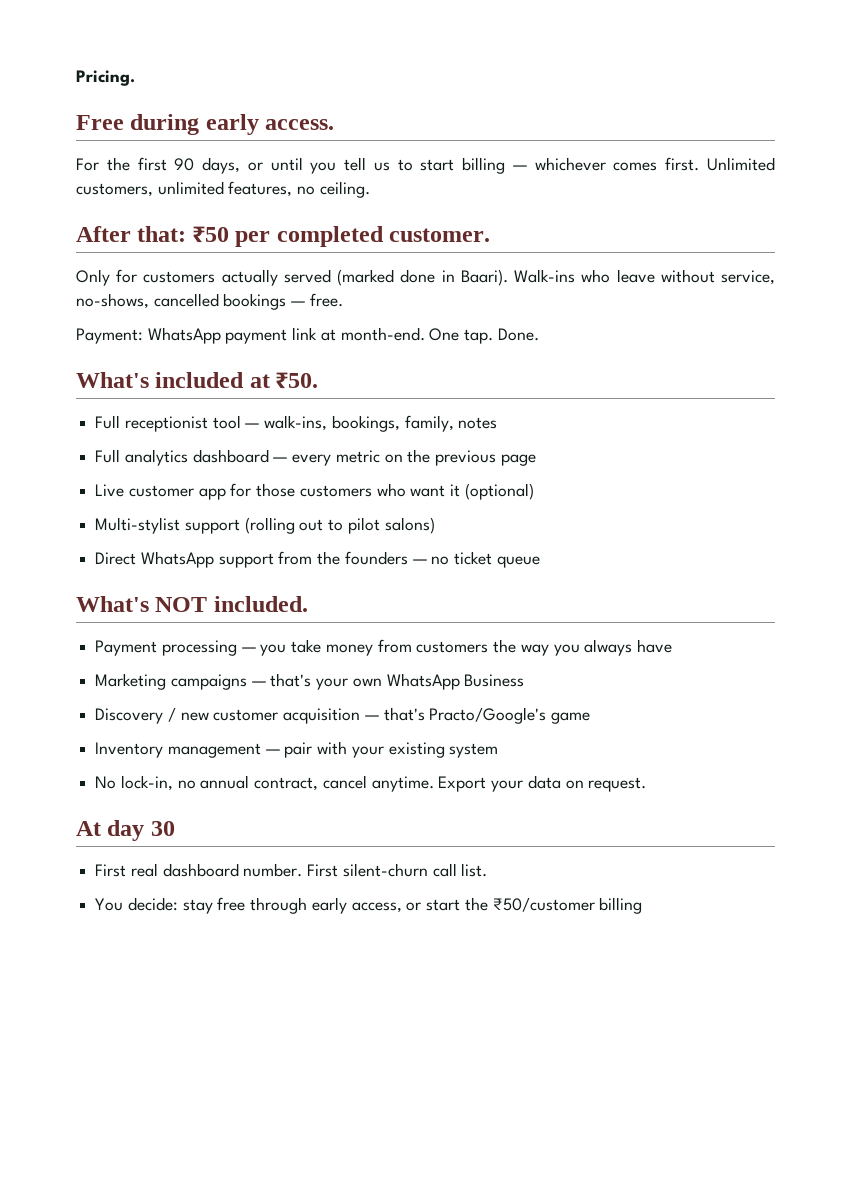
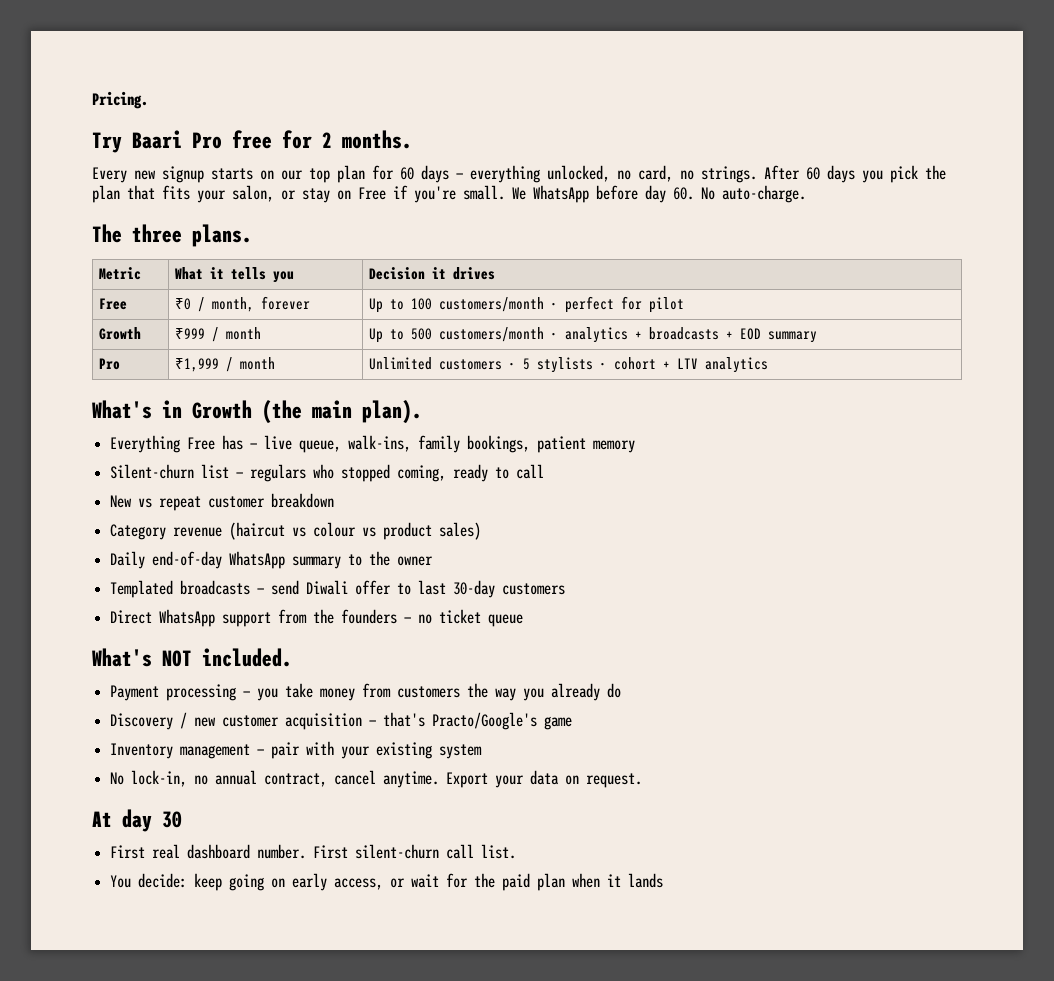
[76,114,335,135] [76,157,775,174] [76,181,370,198] [76,226,491,247] [76,269,776,286] [76,293,343,310] [76,327,539,344] [76,372,319,389] [95,415,498,432] [95,449,536,466] [95,483,534,500] [95,517,435,534] Free during early access. // For the first 90 days, or until you tell us to start billing — whichever comes first. Unlimited customers, unlimited features, no ceiling. // After that: ₹50 per completed customer. // Only for customers actually served (marked done in Baari). Walk-ins who leave without service, no-shows, cancelled bookings — free. // Payment: WhatsApp payment link at month-end. One tap. Done. // What's included at ₹50. // Full receptionist tool — walk-ins, bookings, family, notes // Full analytics dashboard — every metric on the previous page // Live customer app for those customers who want it (optional) // Multi-stylist support (rolling out to pilot salons) -> [92,130,412,153] [92,165,946,183] [92,185,806,203] [92,224,252,247] [98,267,141,280] [174,267,294,283] [368,267,495,280] [98,298,127,310] [174,296,310,312] [368,296,684,313] [98,327,141,340] [174,327,261,342] [368,327,817,343] [98,358,120,370] [174,357,275,372] [368,357,768,373] [92,400,422,424] [110,435,636,453] [110,464,545,482] [110,493,335,511] [110,522,482,540] [110,551,434,569] [110,580,566,598] Try Baari Pro free for 2 months. // Every new signup starts on our top plan for 60 days — everything unlocked, no card, no strings. After 60 days you pick the plan that fits your salon, or stay on Free if you're small. We WhatsApp before day 60. No auto-charge. // The three plans. // Metric | What it tells you | Decision it drives // Free | ₹0 / month, forever | Up to 100 customers/month · perfect for pilot // Growth | ₹999 / month | Up to 500 customers/month · analytics + broadcasts + EOD summary // Pro | ₹1,999 / month | Unlimited customers · 5 stylists · cohort + LTV analytics // What's in Growth (the main plan). // Everything Free has — live queue, walk-ins, family bookings, patient memory // Silent-churn list — regulars who stopped coming, ready to call // New vs repeat customer breakdown // Category revenue (haircut vs colour vs product sales) // Daily end-of-day WhatsApp summary to the owner // Templated broadcasts — send Diwali offer to last 30-day customers
[584,639,672,656] [95,673,525,690] always have // Marketing campaigns — that's your own WhatsApp Business -> [551,683,622,701] already do
[182,897,643,914] stay free through early access, or start the ₹50/customer billing -> [194,873,664,891] keep going on early access, or wait for the paid plan when it lands

